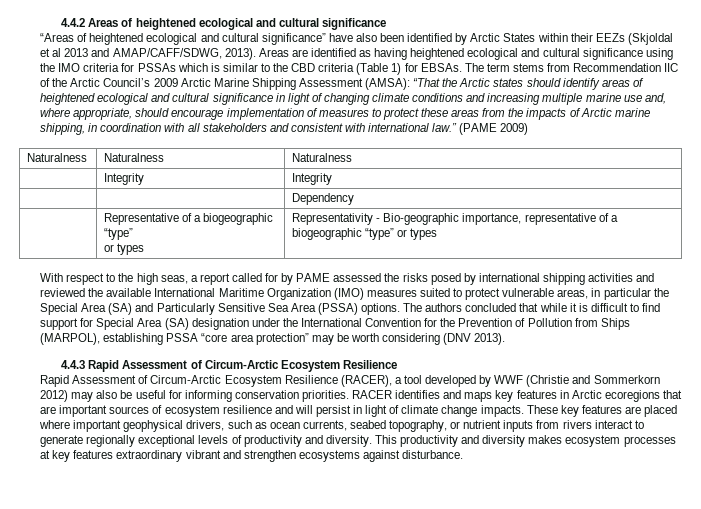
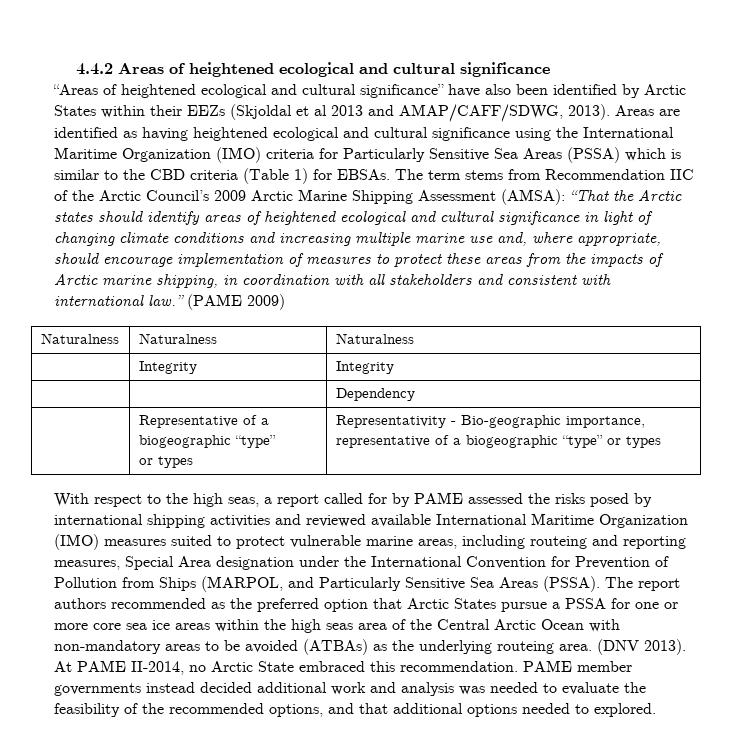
[58,63,176,72] IMO criteria for PSSAs -> [582,127,674,138] [53,147,620,163] International Maritime Organization (IMO) criteria for Particularly Sensitive Sea Areas (PSSA)
[88,288,104,297] the -> (366, 520) none
[557,288,669,300] [40,303,661,315] [40,318,189,330] areas, in particular the Special Area (SA) and Particularly Sensitive Sea Area (PSSA) options. The authors concluded that while it is difficult to find support for Special Area (SA) -> [365,535,686,549] [53,556,211,570] marine areas, including routeing and reporting measures, Special Area
[440,318,456,327] the -> (570, 561) none
[40,333,506,345] [61,360,397,372] [40,375,660,387] [40,390,683,402] [40,405,678,417] [39,420,644,432] [40,435,676,447] [40,450,464,462] (MARPOL), establishing PSSA “core area protection” may be worth considering (DNV 2013). // 4.4.3 Rapid Assessment of Circum-Arctic Ecosystem Resilience // Rapid Assessment of Circum-Arctic Ecosystem Resilience (RACER), a tool developed by WWF (Christie and Sommerkorn 2012) may also be useful for informing conservation priorities. RACER identifies and maps key features in Arctic ecoregions that are important sources of ecosystem resilience and will persist in light of climate change impacts. These key features are placed where important geophysical drivers, such as ocean currents, seabed topography, or nutrient inputs from rivers interact to generate regionally exceptional levels of productivity and diversity. This productivity and diversity makes ecosystem processes at key features extraordinary vibrant and strengthen ecosystems against disturbance. -> [200,576,680,592] [53,598,678,612] [53,619,620,633] [53,639,686,655] [53,660,632,675] [53,682,646,696] [53,703,656,717] (MARPOL, and Particularly Sensitive Sea Areas (PSSA). The report authors recommended as the preferred option that Arctic States pursue a PSSA for one or more core sea ice areas within the high seas area of the Central Arctic Ocean with non-mandatory areas to be avoided (ATBAs) as the underlying routeing area. (DNV 2013). At PAME II-2014, no Arctic State embraced this recommendation. PAME member governments instead decided additional work and analysis was needed to evaluate the feasibility of the recommended options, and that additional options needed to explored.

